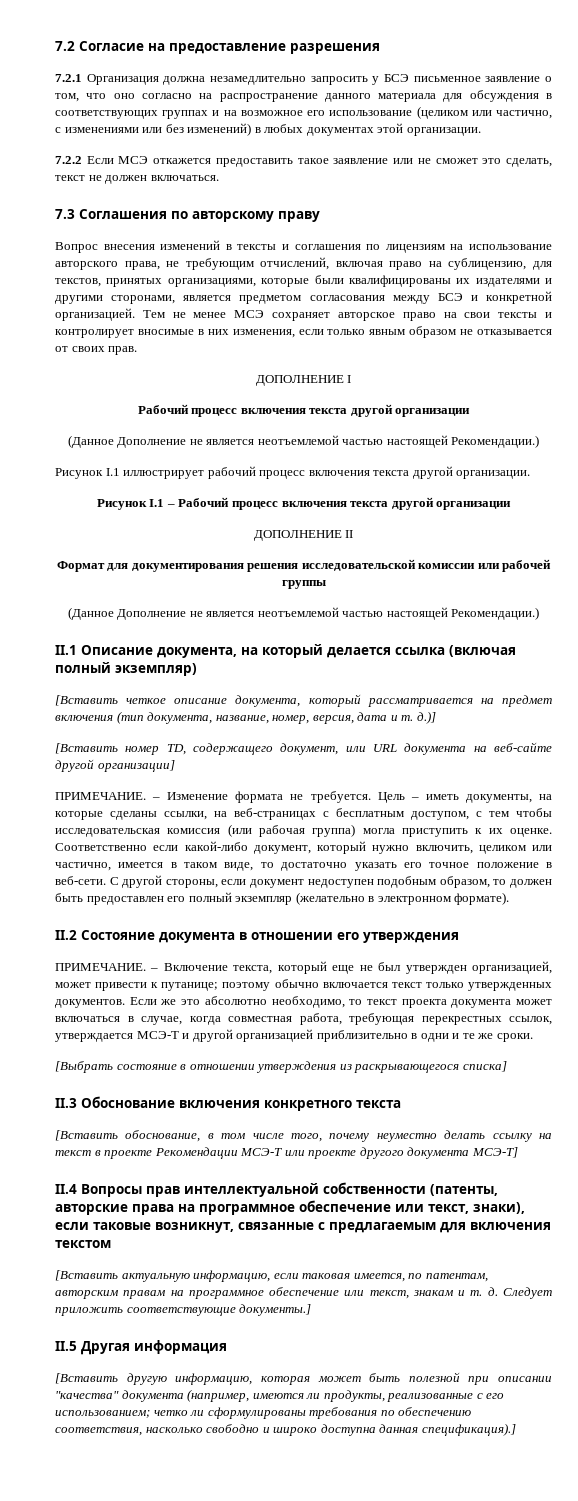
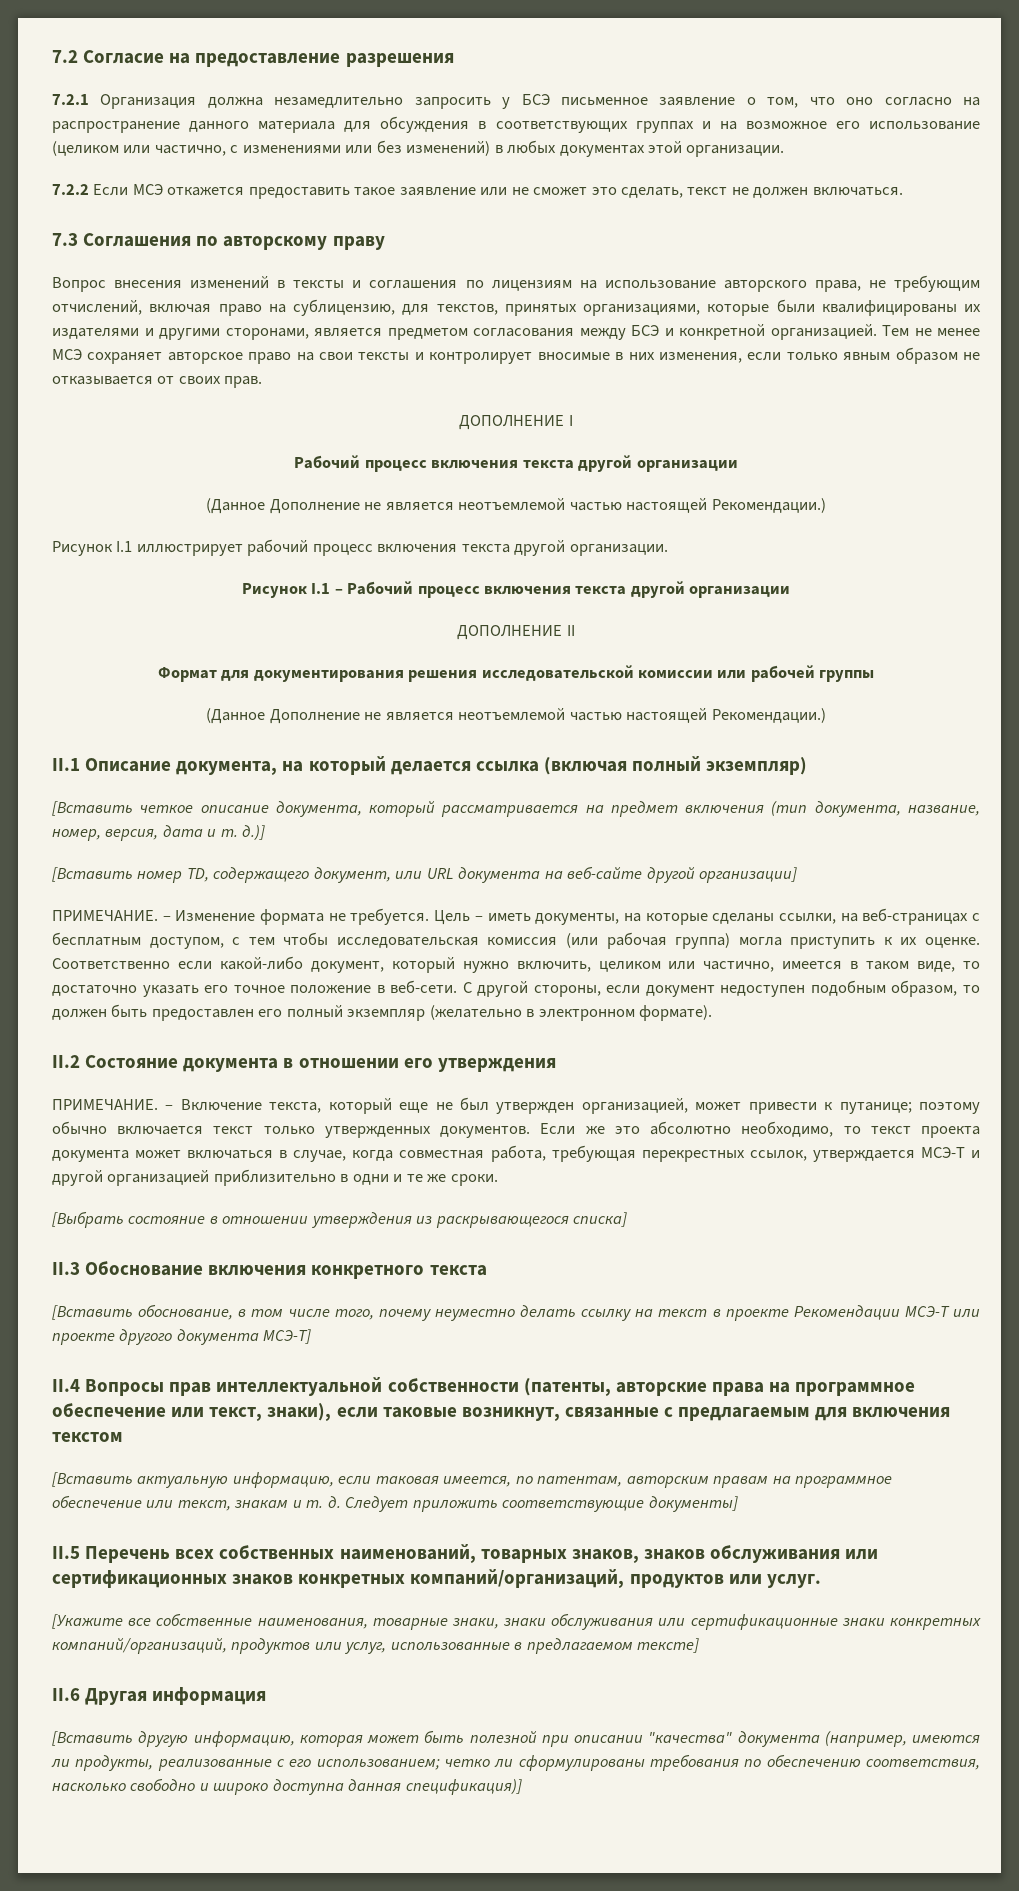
[239,1304,312,1316] документы.] -> [648,1496,738,1512] документы]
(77, 1346) none -> [85,1544,879,1563] [52,1569,821,1588] [52,1613,981,1630] [52,1638,700,1654] [52,1688,80,1701] Перечень всех собственных наименований, товарных знаков, знаков обслуживания или сертификационных знаков конкретных компаний/организаций, продуктов или услуг. // [Укажите все собственные наименования, товарные знаки, знаки обслуживания или сертификационные знаки конкретных компаний/организаций, продуктов или услуг, использованные в предлагаемом тексте] // II.6
[421,1423,516,1436] спецификация).] -> [405,1779,522,1795] спецификация)]

